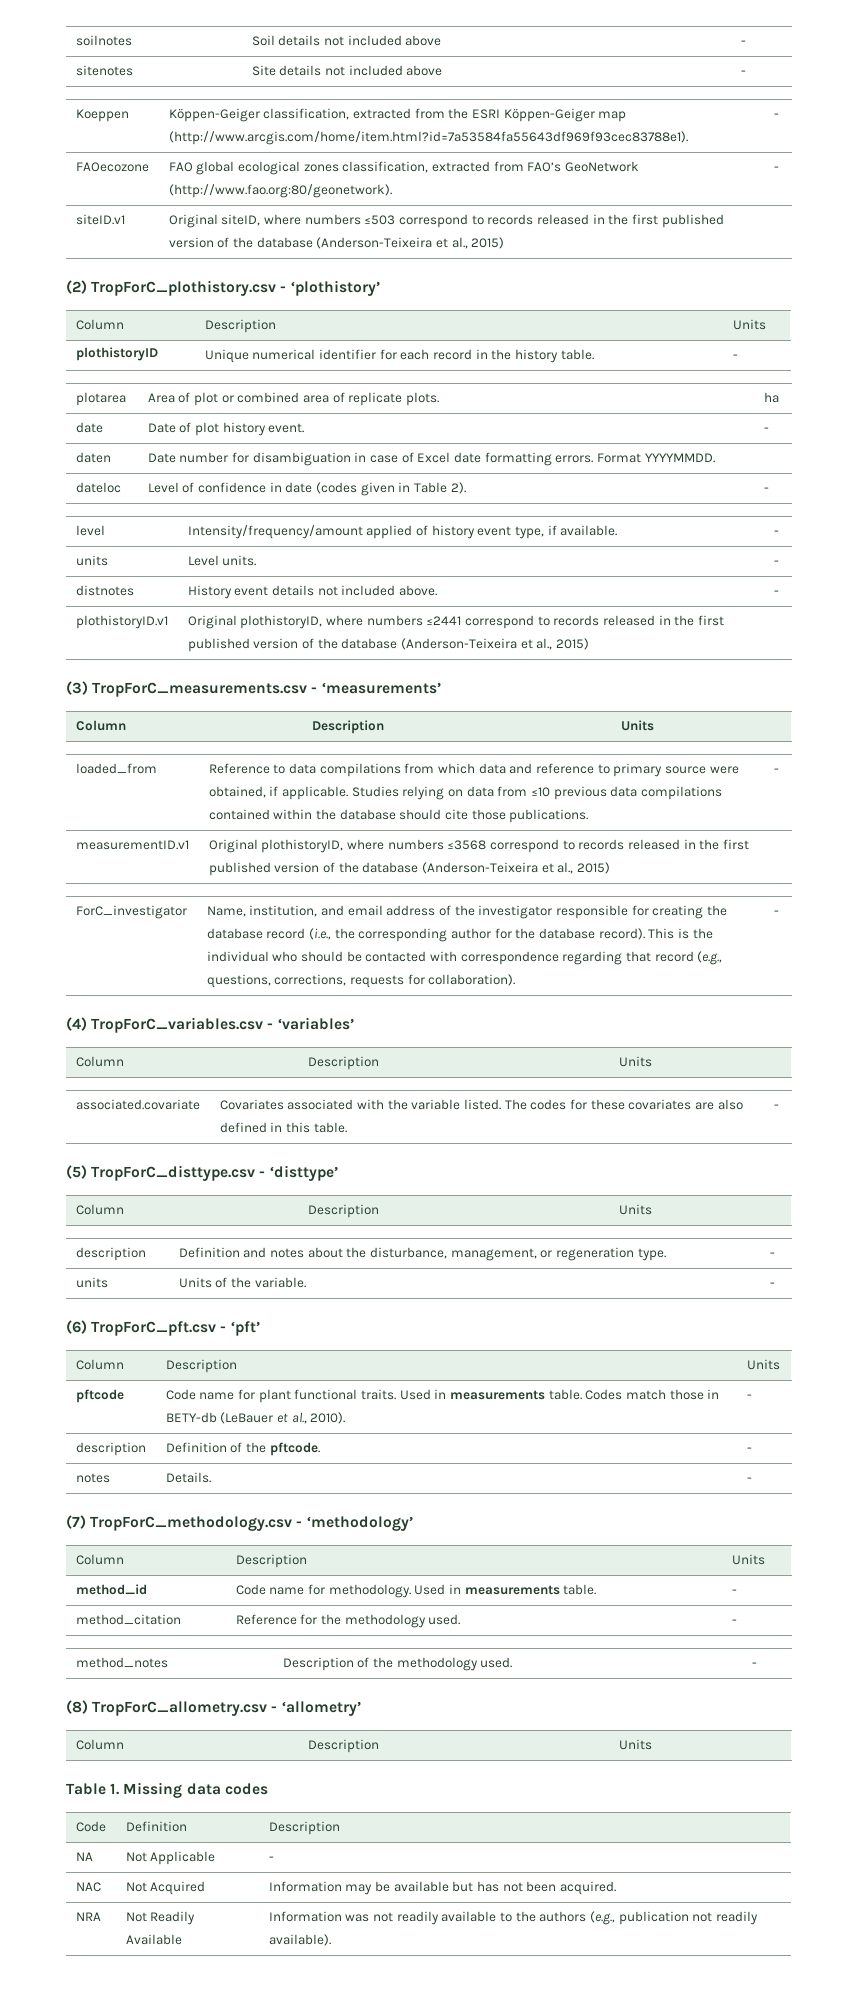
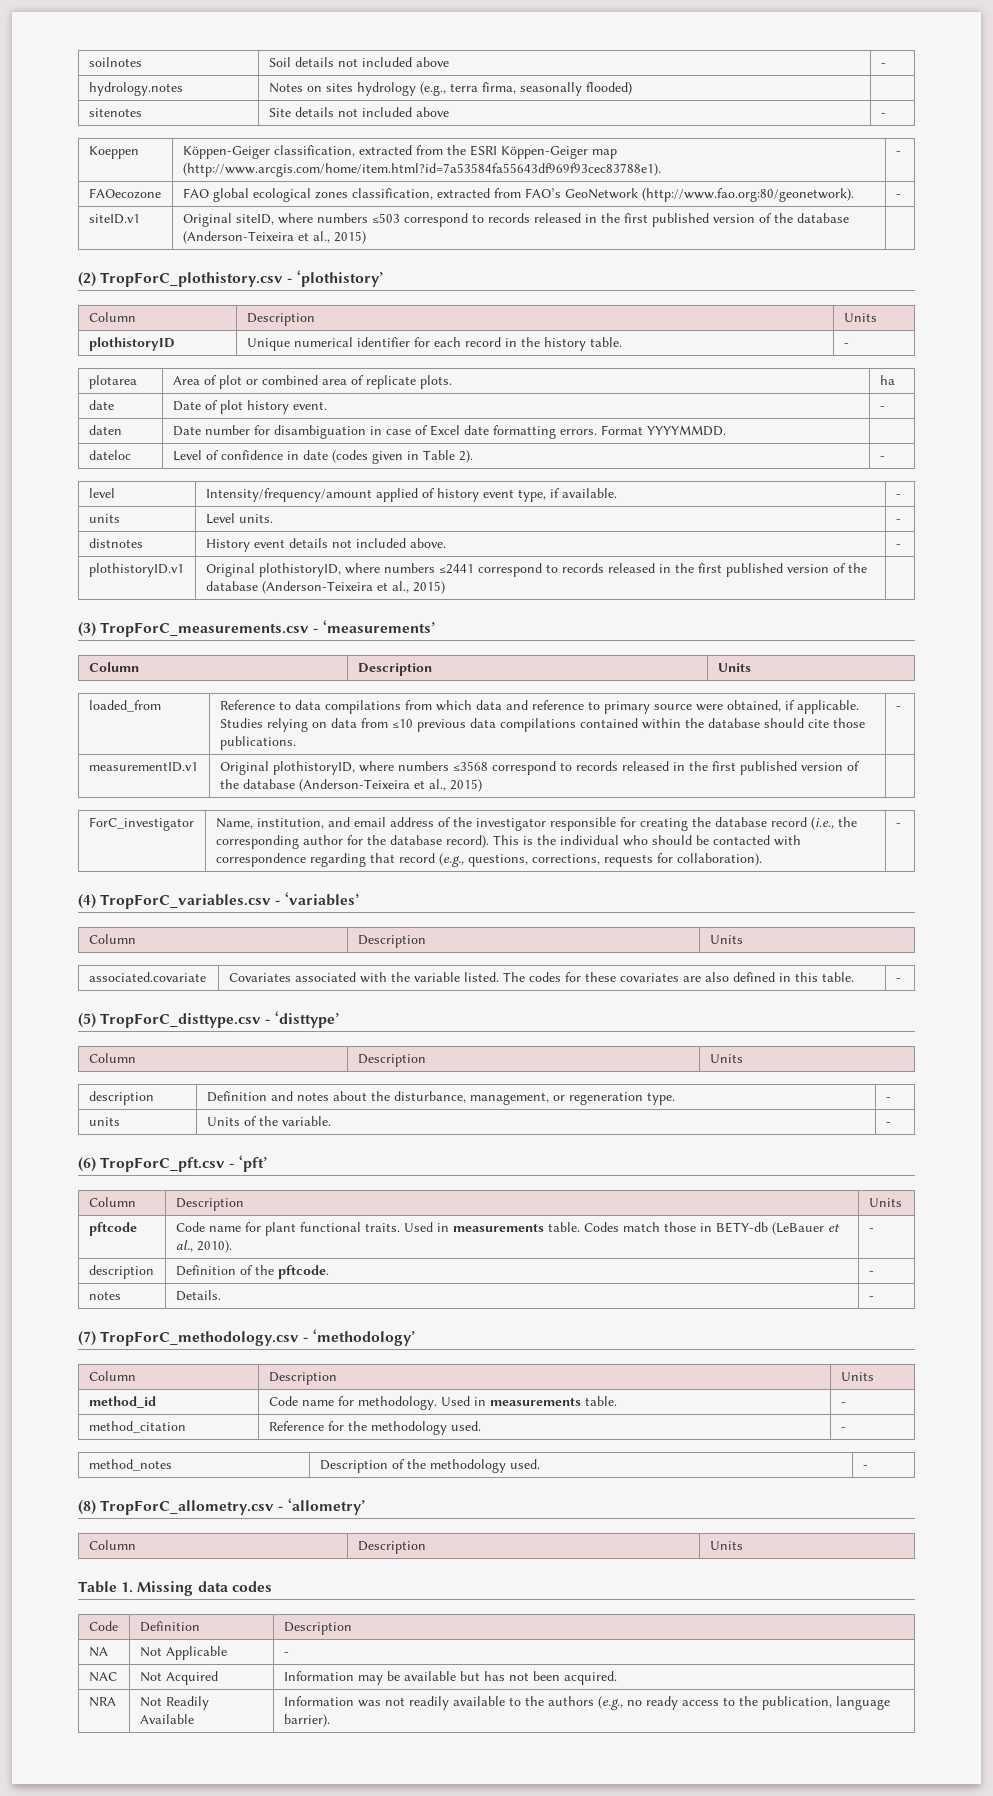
(746, 42) none -> [88,82,183,96] [268,82,632,96] // hydrology.notes | Notes on sites hydrology (e.g., terra firma, seasonally flooded) |
[618,1911,758,1925] [268,1934,331,1946] publication not readily available). -> [626,1696,890,1710] [283,1714,330,1727] no ready access to the publication, language barrier).

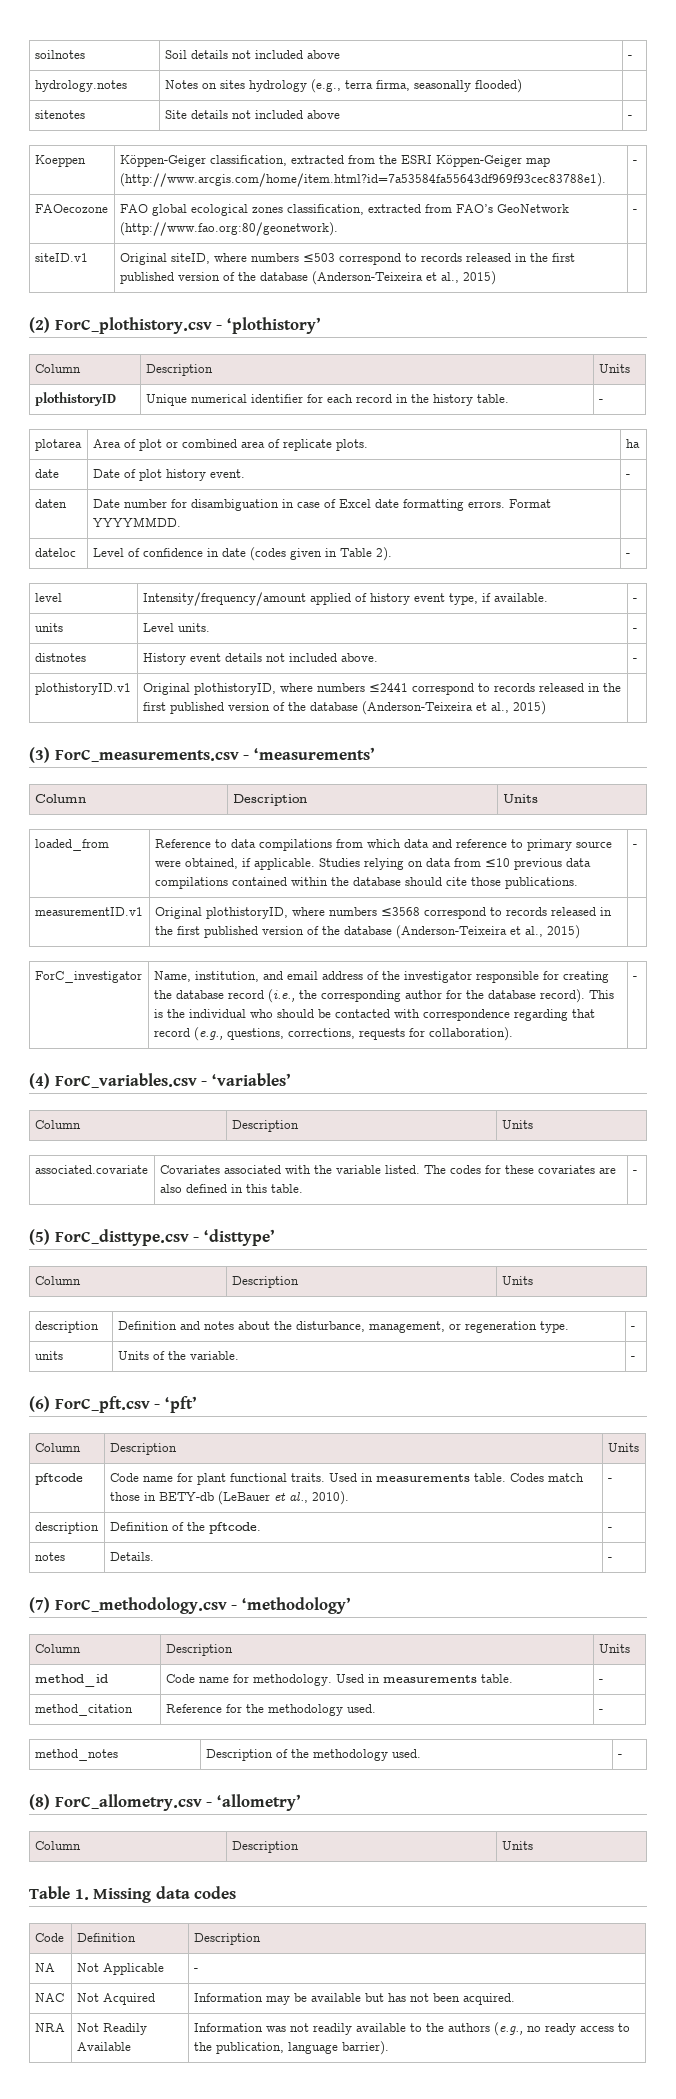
[100,272,284,287] TropForC_plothistory.csv -> [54,317,212,334] ForC_plothistory.csv
[100,622,310,637] TropForC_measurements.csv -> [54,749,239,762] ForC_measurements.csv
[100,894,272,909] TropForC_variables.csv -> [54,1073,197,1088] ForC_variables.csv
[100,1013,262,1028] TropForC_disttype.csv -> [54,1229,189,1246] ForC_disttype.csv
[100,1157,226,1172] TropForC_pft.csv -> [54,1396,150,1413] ForC_pft.csv
[100,1331,300,1346] TropForC_methodology.csv -> [54,1597,227,1614] ForC_methodology.csv
[100,1500,275,1515] TropForC_allometry.csv -> [54,1794,202,1811] ForC_allometry.csv

